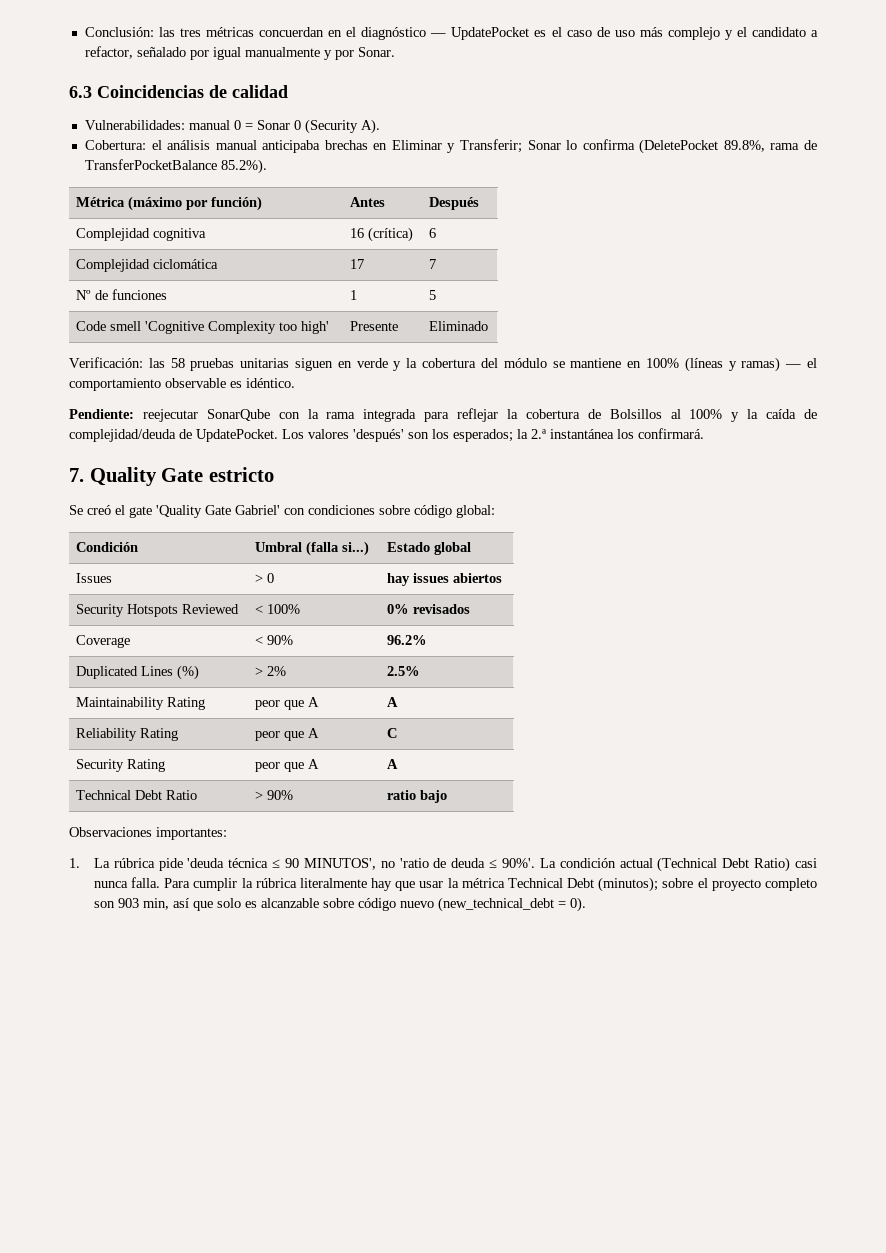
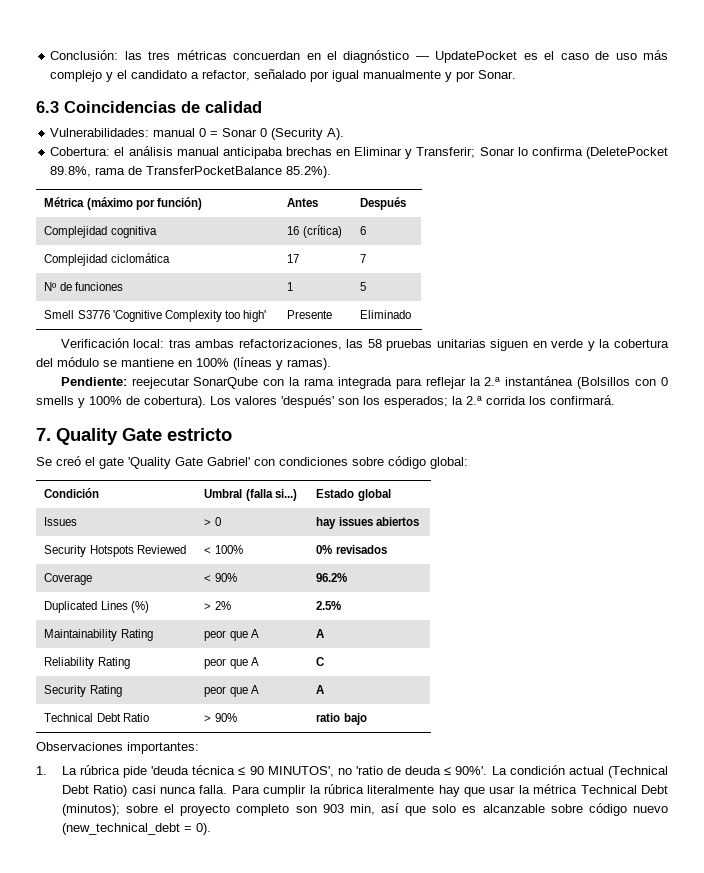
[76,321,142,331] Code smell -> [44,310,110,319] Smell S3776
[69,357,143,368] Verificación: -> [60,338,342,350] Verificación local: tras ambas refactorizaciones,
[741,357,818,372] [69,378,295,391] ramas) — el comportamiento observable es idéntico. -> [287,358,331,370] ramas).
[525,409,818,422] [69,429,278,442] cobertura de Bolsillos al 100% y la caída de complejidad/deuda de UpdatePocket. -> [484,376,669,389] [36,396,206,408] 2.ª instantánea (Bolsillos con 0 smells y 100% de cobertura).
[550,429,614,439] instantánea -> [486,396,526,405] corrida

